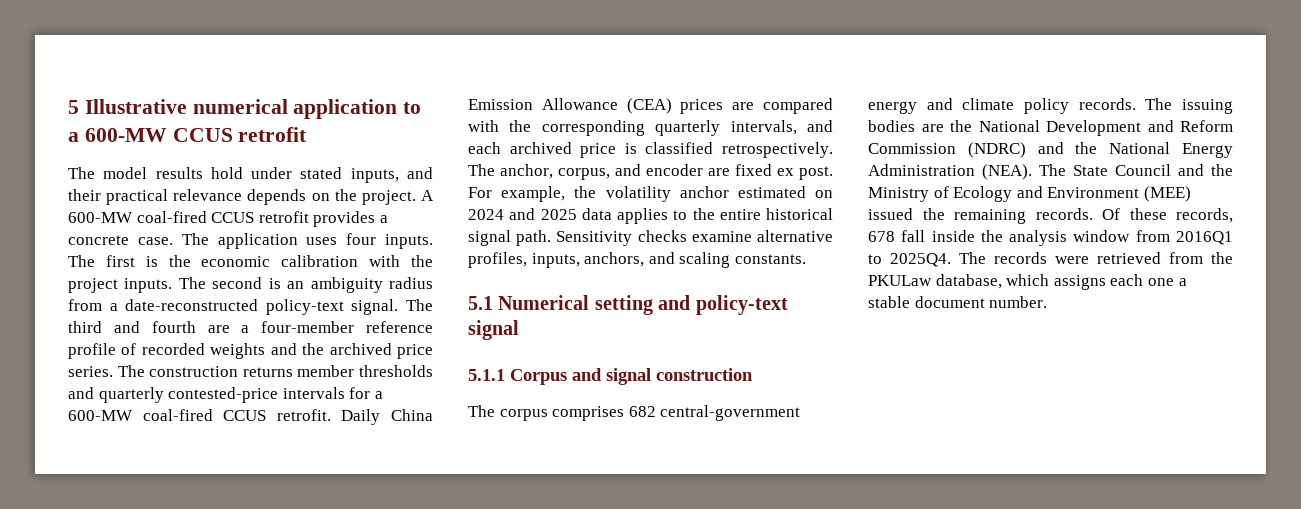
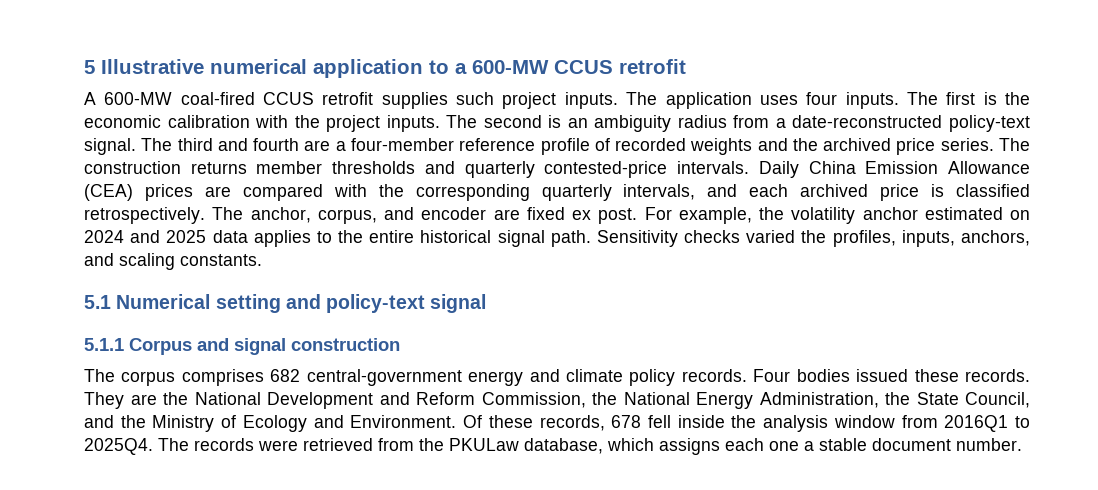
[68,167,433,183] [68,189,416,205] The model results hold under stated inputs, and their practical relevance depends on the project. -> (686, 66) none
[313,211,388,227] [68,235,173,245] provides a concrete case. -> [381,92,618,109] supplies such project inputs.
[282,387,383,399] [68,409,331,421] intervals for a 600-MW coal-fired CCUS retrofit. -> [677,161,750,174] intervals.
[691,230,833,242] examine alternative -> [746,230,827,243] varied the
[1145,98,1233,114] [868,120,915,132] The issuing bodies -> [753,369,1030,382] [84,392,124,409] Four bodies issued these records. They
[868,142,1233,158] [868,164,1171,180] Commission (NDRC) and the National Energy Administration (NEA). The State Council -> [481,392,1030,409] Commission, the National Energy Administration, the State Council,
[1047,186,1191,202] [868,208,1093,224] Environment (MEE) issued the remaining records. -> [350,415,457,428] Environment.
[901,230,926,242] fall -> [647,415,671,428] fell

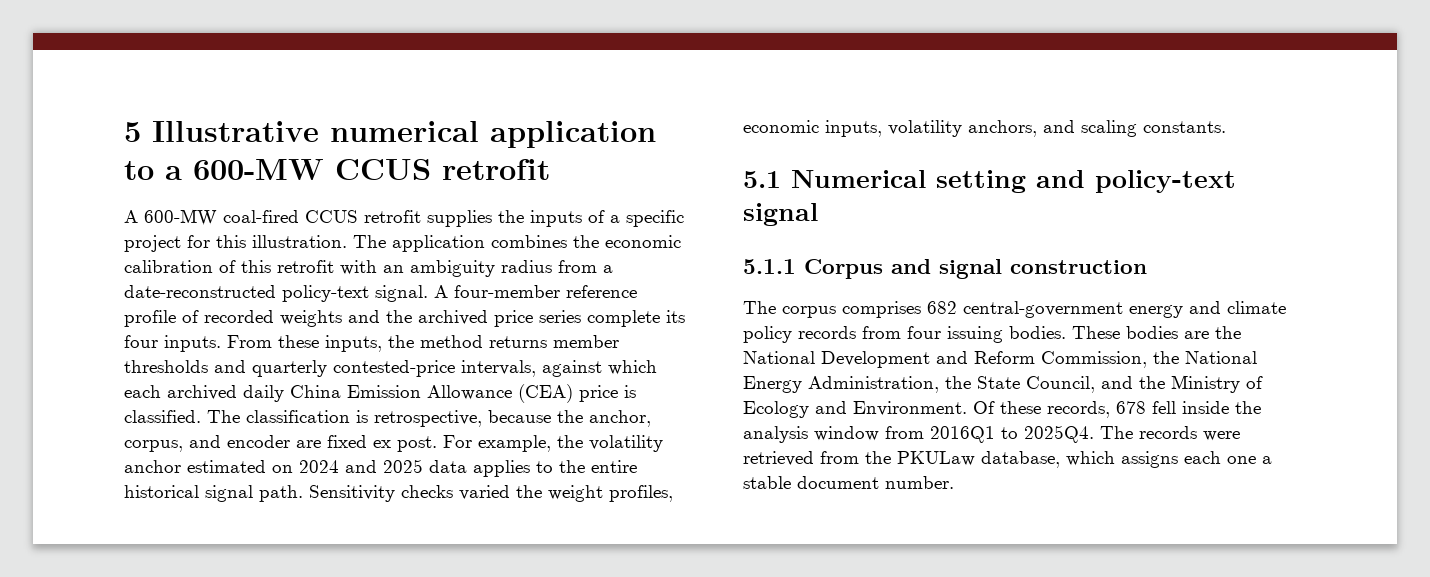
[456,92,1031,109] [84,115,562,132] such project inputs. The application uses four inputs. The first is the economic calibration with the project inputs. The second is -> [498,210,684,227] [124,235,681,252] [124,260,377,275] the inputs of a specific project for this illustration. The application combines the economic calibration of this retrofit with
[141,138,346,151] The third and fourth are a -> [434,285,448,298] A
[940,138,1031,151] [84,161,181,174] series. The construction -> [539,310,685,327] [124,335,483,352] series complete its four inputs. From these inputs, the method
[677,161,1030,178] [84,184,1030,201] [84,207,244,224] intervals. Daily China Emission Allowance (CEA) prices are compared with the corresponding quarterly intervals, and each archived price is classified retrospectively. The -> [461,360,657,377] [124,384,636,403] [124,410,583,427] intervals, against which each archived daily China Emission Allowance (CEA) price is classified. The classification is retrospective, because the
[832,230,955,247] profiles, inputs, -> [548,485,673,502] [743,120,962,137] weight profiles, economic inputs, volatility
[681,369,1030,382] [84,392,124,409] records. Four bodies issued these records. They -> [798,326,1178,343] records from four issuing bodies. These bodies

